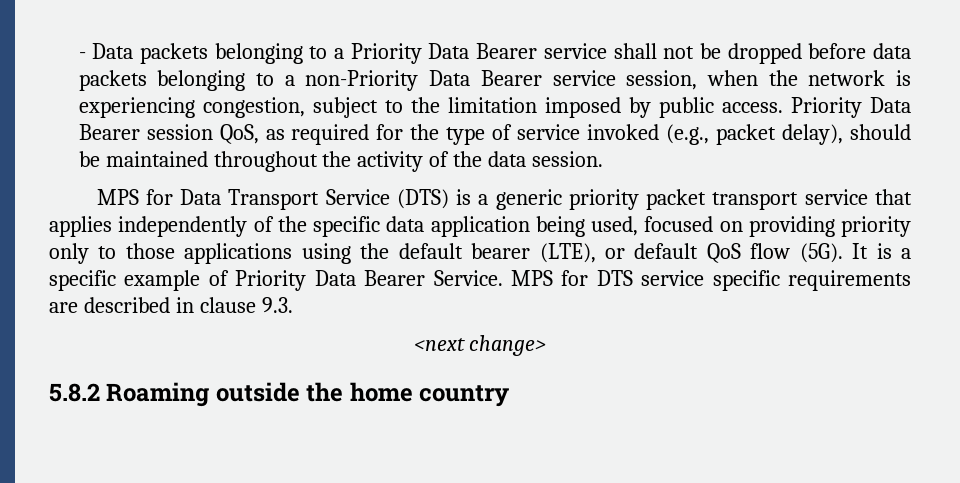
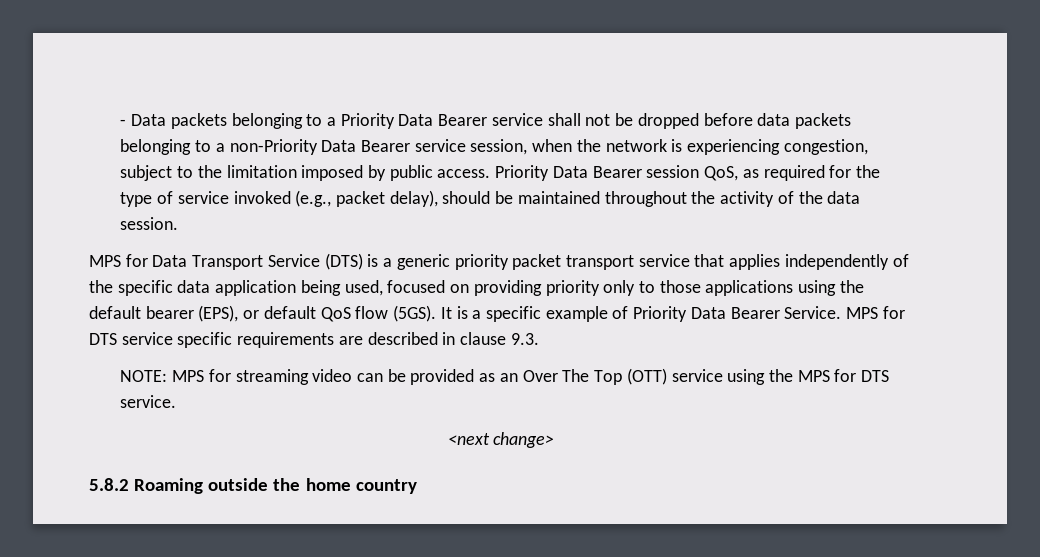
[539,243,596,263] (LTE), -> [198,305,239,322] (EPS),
[799,243,843,263] (5G). -> [393,305,437,322] (5GS).
(293, 305) none -> [120,368,890,385] [120,395,177,408] // NOTE: MPS for streaming video can be provided as an Over The Top (OTT) service using the MPS for DTS service.

